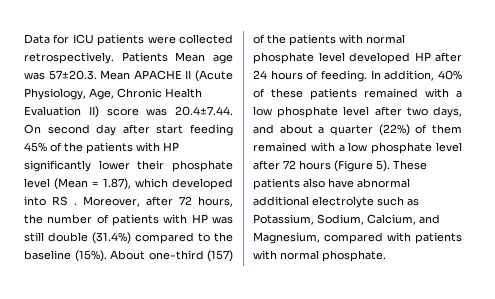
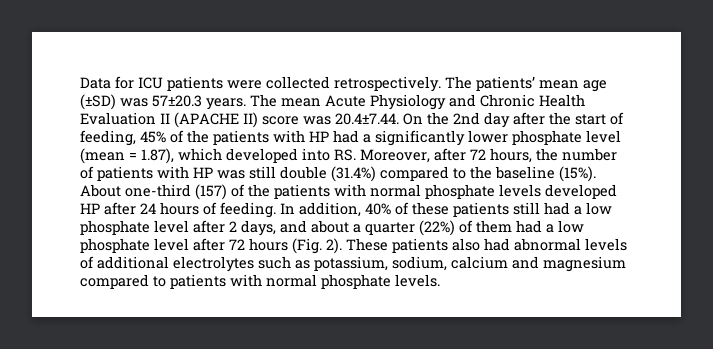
[121,52,233,64] [24,70,233,82] [24,88,114,100] Patients Mean age was 57±20.3. Mean APACHE II (Acute Physiology, Age, -> [445,76,607,92] [80,94,476,110] The patients’ mean age (±SD) was 57±20.3 years. The mean Acute Physiology and
(81, 111) none -> [160,112,239,128] II (APACHE
[47,124,233,136] second day after start feeding -> [427,112,624,128] [80,130,136,146] the 2nd day after the start of feeding,
(179, 146) none -> [333,130,371,143] had a
[137,160,233,172] [24,178,89,190] their phosphate level (Mean -> [512,130,621,145] [80,148,125,164] phosphate level (mean
[52,196,77,206] RS . -> [334,149,356,161] RS.
[318,52,345,62] level -> [499,184,541,197] levels
[364,88,462,98] [253,106,428,118] remained with a low phosphate level after two -> [513,202,612,215] [80,220,237,235] still had a low phosphate level after 2
[253,142,335,152] remained with -> [516,220,542,233] had
[334,160,390,172] (Figure 5). -> [292,238,342,254] (Fig. 2).
[328,178,410,188] [253,196,419,208] [253,214,440,225] [253,232,462,244] [253,250,386,262] have abnormal additional electrolyte such as Potassium, Sodium, Calcium, and Magnesium, compared with patients with normal phosphate. -> [484,238,627,251] [80,256,626,272] [80,274,440,289] had abnormal levels of additional electrolytes such as potassium, sodium, calcium and magnesium compared to patients with normal phosphate levels.

